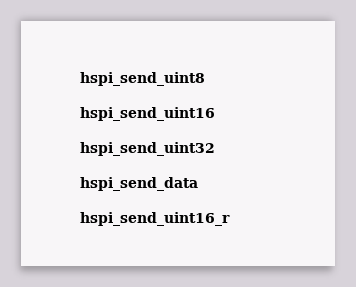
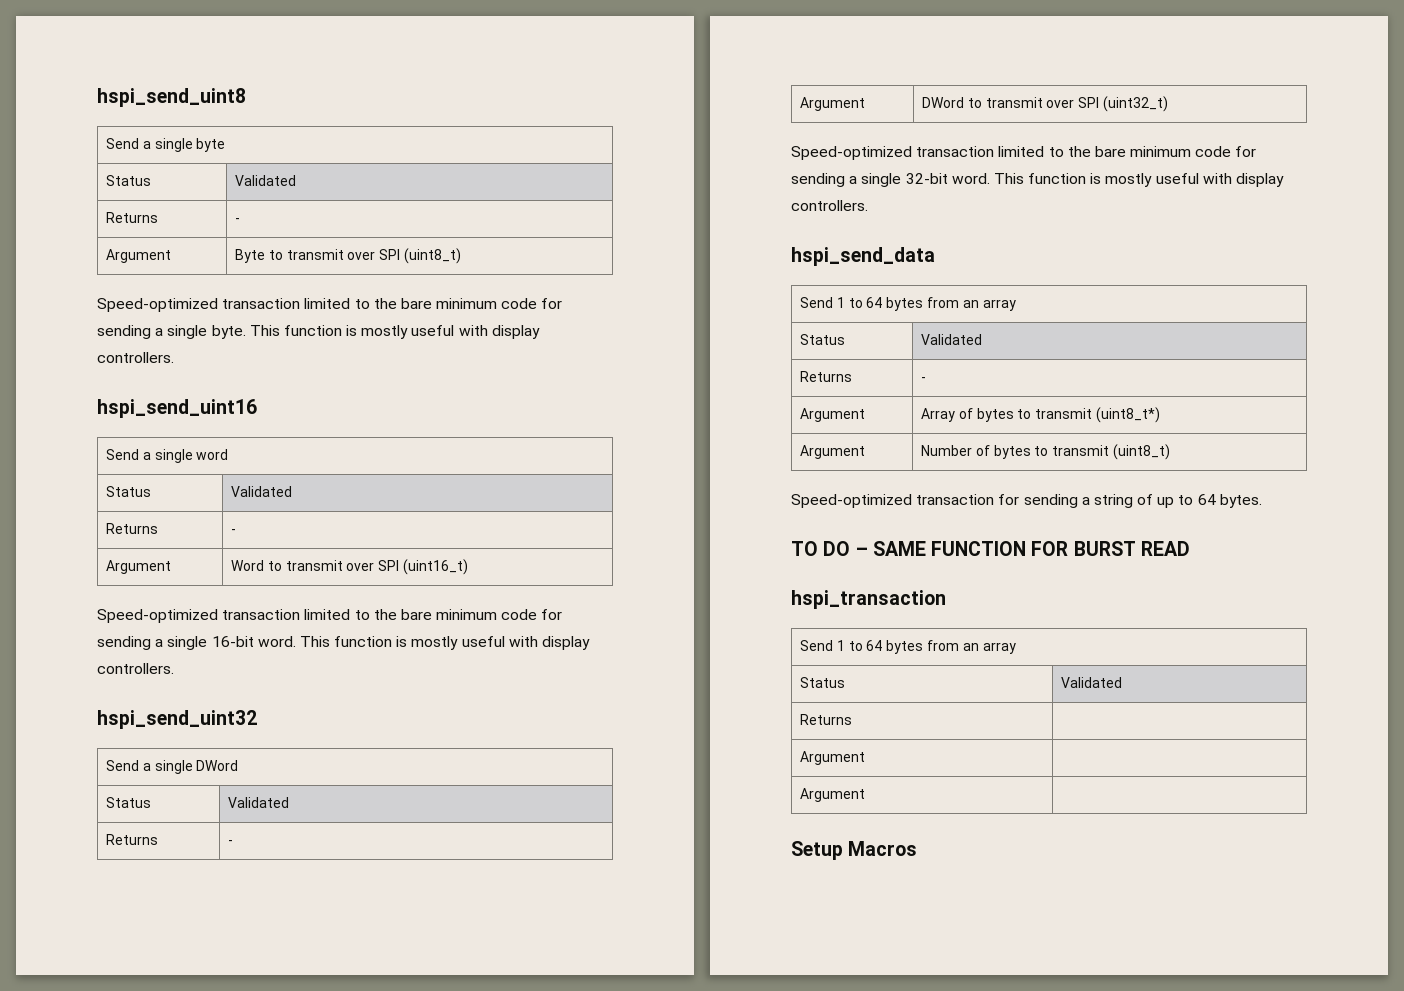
[80,107,215,121] [80,142,215,156] [80,177,198,191] [80,212,230,226] // hspi_send_uint16 // hspi_send_uint32 // hspi_send_data // hspi_send_uint16_r -> [106,138,226,152] [106,175,152,186] [235,175,297,186] [106,212,159,223] [235,218,241,223] [106,249,172,263] [235,248,461,264] [97,298,563,312] [97,325,540,339] [97,352,174,363] [97,399,257,418] [106,449,229,463] [106,486,152,497] [231,486,293,497] [106,523,159,534] [231,529,237,534] [106,560,172,574] [231,559,468,575] [97,609,563,623] [97,636,591,650] [97,663,174,674] [97,710,257,729] [106,760,239,774] [106,797,152,808] [228,797,290,808] [106,834,159,845] [228,840,234,845] [800,97,866,111] [922,96,1168,112] [791,146,1257,160] [791,173,1285,187] [791,200,868,211] [791,247,935,266] [800,297,1016,311] [800,334,846,345] [921,334,983,345] [800,371,853,382] [921,377,927,382] [800,408,866,422] [921,407,1160,423] [800,445,866,459] [921,444,1170,460] [791,494,1262,508] [791,541,1190,556] [791,590,946,609] [800,640,1016,654] [800,677,846,688] [1061,677,1123,688] [800,714,853,725] [800,751,866,765] [800,788,866,802] [791,841,918,860] // Send a single byte // Status | Validated // Returns | - // Argument | Byte to transmit over SPI (uint8_t) // Speed-optimized transaction limited to the bare minimum code for sending a single byte. This function is mostly useful with display controllers. // hspi_send_uint16 // Send a single word // Status | Validated // Returns | - // Argument | Word to transmit over SPI (uint16_t) // Speed-optimized transaction limited to the bare minimum code for sending a single 16-bit word. This function is mostly useful with display controllers. // hspi_send_uint32 // Send a single DWord // Status | Validated // Returns | - // Argument | DWord to transmit over SPI (uint32_t) // Speed-optimized transaction limited to the bare minimum code for sending a single 32-bit word. This function is mostly useful with display controllers. // hspi_send_data // Send 1 to 64 bytes from an array // Status | Validated // Returns | - // Argument | Array of bytes to transmit (uint8_t*) // Argument | Number of bytes to transmit (uint8_t) // Speed-optimized transaction for sending a string of up to 64 bytes. // TO DO – SAME FUNCTION FOR BURST READ // hspi_transaction // Send 1 to 64 bytes from an array // Status | Validated // Returns | // Argument | // Argument | // Setup Macros

